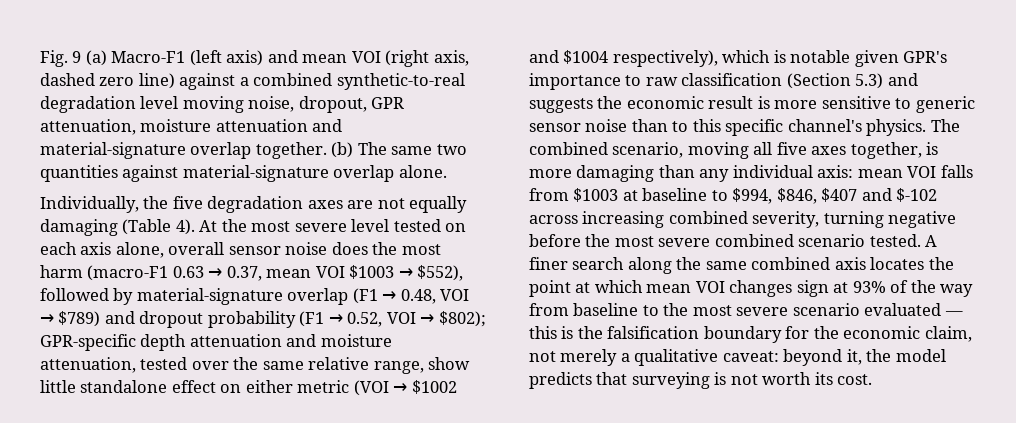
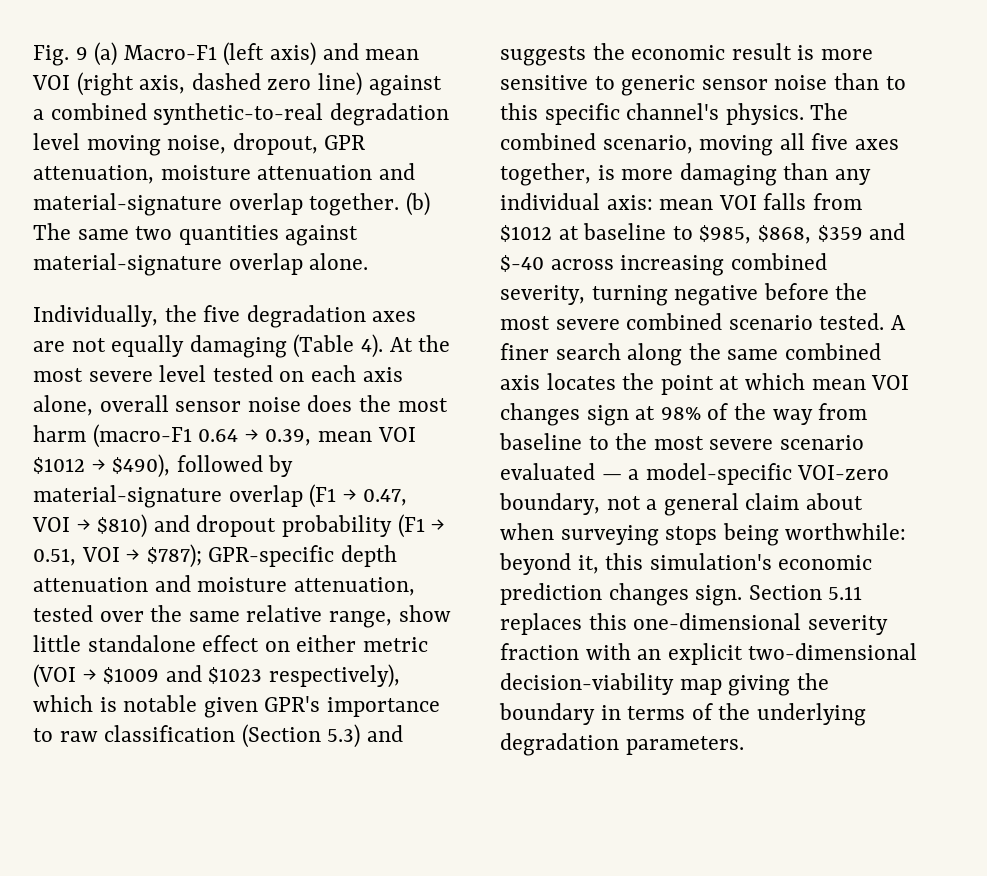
[172,265,464,281] 0.63 → 0.37, mean VOI $1003 → $552), -> [198,427,416,446] [33,454,171,478] 0.64 → 0.39, mean VOI $1012 → $490),
[400,289,470,304] [40,311,101,327] 0.48, VOI → $789) -> [363,489,408,506] [32,514,148,538] 0.47, VOI → $810)
[347,311,486,327] 0.52, VOI → $802); -> [33,544,202,568] 0.51, VOI → $787);
[411,380,457,394] [529,50,609,64] $1002 and $1004 -> [103,665,263,684] $1009 and $1023
[573,188,619,202] $1003 -> [500,225,552,242] $1012
[732,188,938,204] $994, $846, $407 and $-102 -> [699,223,906,244] [500,255,544,272] $985, $868, $359 and $-40
[852,281,886,293] 93% -> [660,407,701,420] 98%
[529,326,972,343] [529,349,946,366] [529,372,873,389] this is the falsification boundary for the economic claim, not merely a qualitative caveat: beyond it, the model predicts that surveying is not worth its cost. -> [628,463,890,485] [499,493,864,516] [500,523,907,546] [499,553,873,575] [500,583,863,606] [500,613,888,635] [500,643,918,665] [500,673,829,696] [499,703,867,726] [500,733,744,756] a model-specific VOI-zero boundary, not a general claim about when surveying stops being worthwhile: beyond it, this simulation's economic prediction changes sign. Section 5.11 replaces this one-dimensional severity fraction with an explicit two-dimensional decision-viability map giving the boundary in terms of the underlying degradation parameters.

